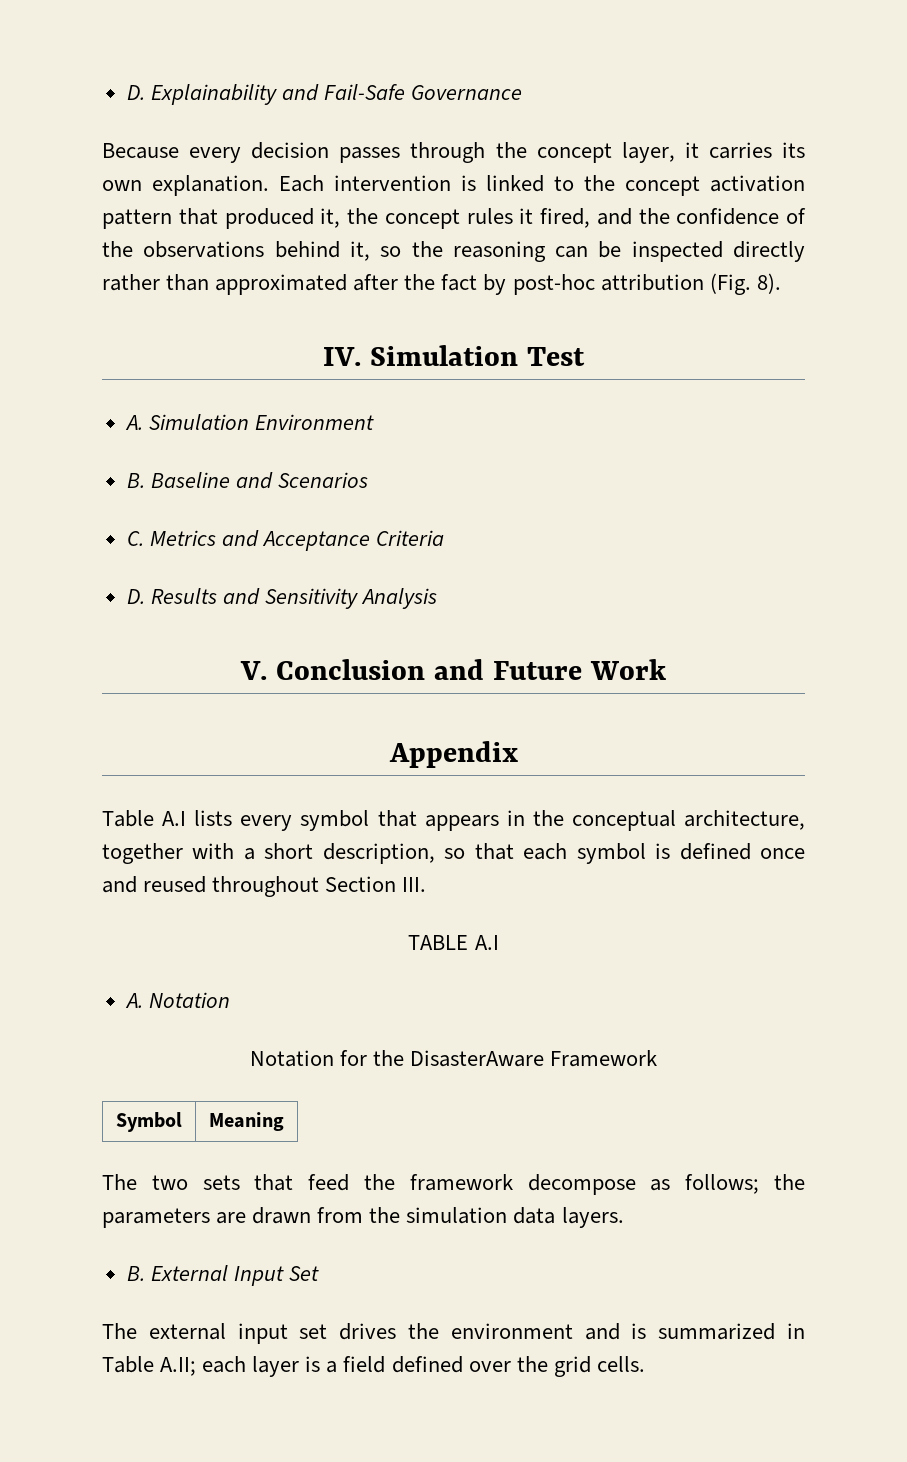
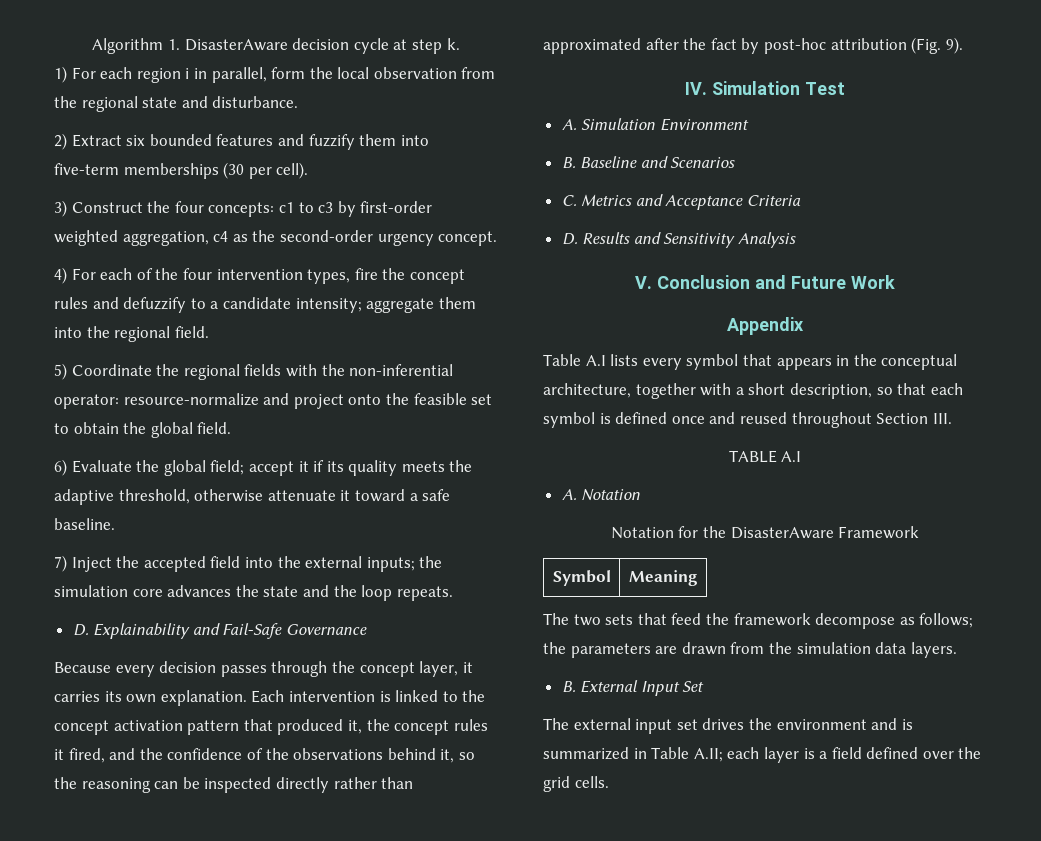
(126, 92) none -> [92,38,460,54] [54,66,496,83] [54,96,299,112] [54,133,429,150] [54,162,309,179] [54,200,433,217] [54,230,498,246] [54,267,465,284] [54,297,476,313] [54,326,209,342] [54,363,454,380] [54,393,493,409] [54,422,232,438] [54,459,473,476] [54,489,451,505] [54,518,115,530] [54,555,443,572] [54,585,453,601] Algorithm 1. DisasterAware decision cycle at step k. // 1) For each region i in parallel, form the local observation from the regional state and disturbance. // 2) Extract six bounded features and fuzzify them into five-term memberships (30 per cell). // 3) Construct the four concepts: c1 to c3 by first-order weighted aggregation, c4 as the second-order urgency concept. // 4) For each of the four intervention types, fire the concept rules and defuzzify to a candidate intensity; aggregate them into the regional field. // 5) Coordinate the regional fields with the non-inferential operator: resource-normalize and project onto the feasible set to obtain the global field. // 6) Evaluate the global field; accept it if its quality meets the adaptive threshold, otherwise attenuate it toward a safe baseline. // 7) Inject the accepted field into the external inputs; the simulation core advances the state and the loop repeats. //
[756,273,781,294] 8). -> [945,37,963,54] 9).

